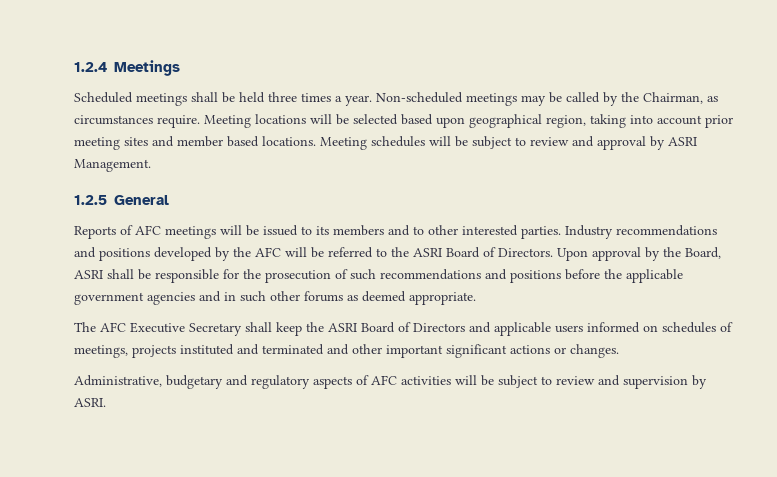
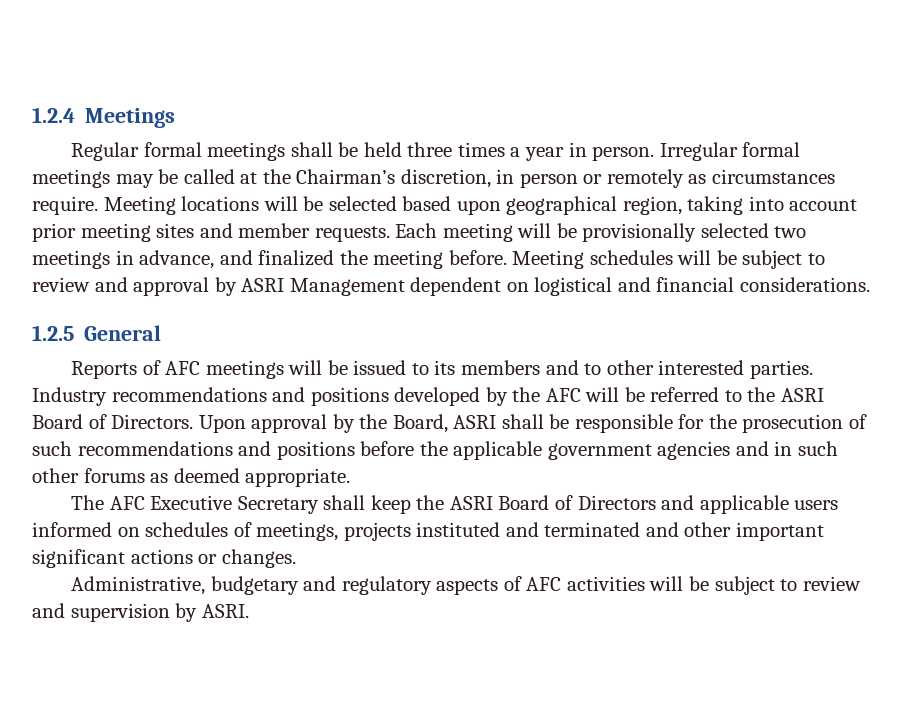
[74,92,133,103] Scheduled -> [71,142,202,161] Regular formal
[345,92,703,106] year. Non-scheduled meetings may be called by the Chairman, -> [524,142,801,161] [32,169,684,188] year in person. Irregular formal meetings may be called at the Chairman’s discretion, in person or remotely
[227,136,316,147] based locations. -> [314,223,807,242] [32,250,507,269] requests. Each meeting will be provisionally selected two meetings in advance, and finalized the meeting before.
[74,159,151,172] Management. -> [289,277,870,296] Management dependent on logistical and financial considerations.

